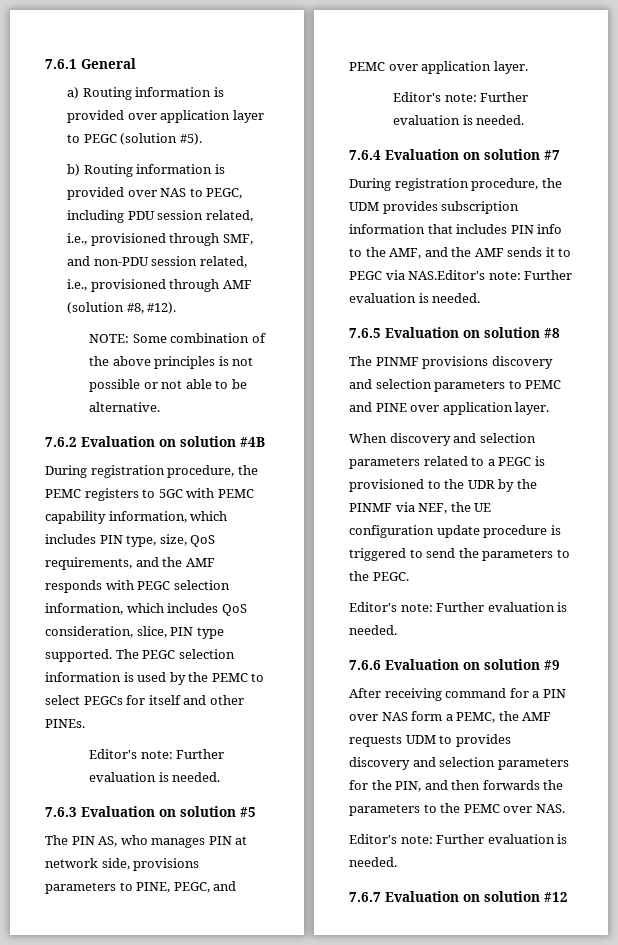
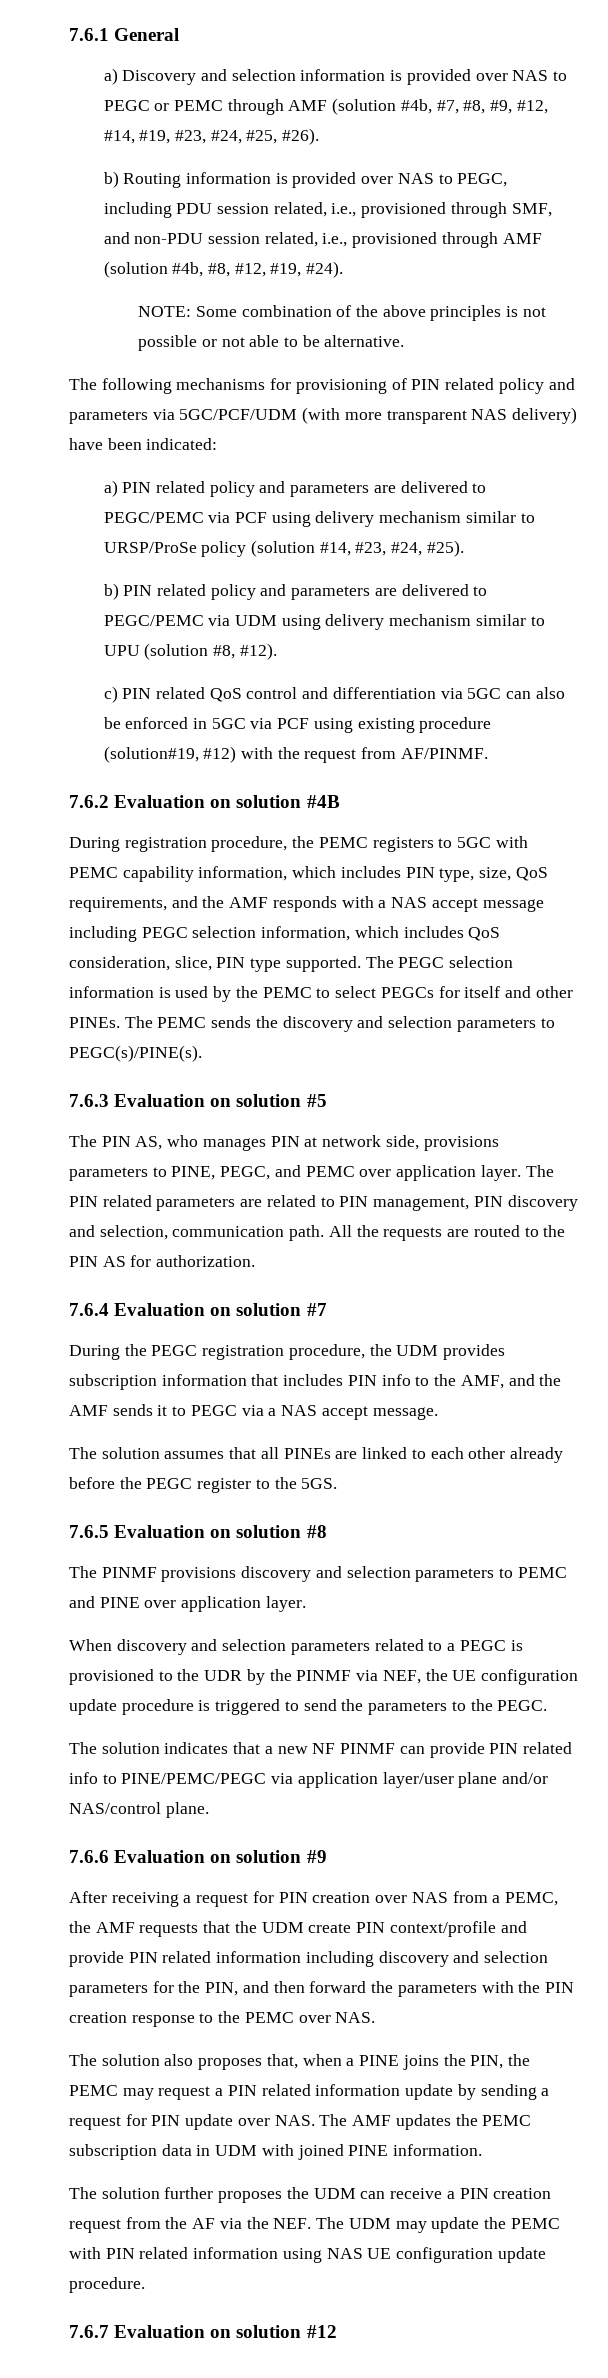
[82,87,224,100] [67,110,264,123] [67,133,202,145] Routing information is provided over application layer to PEGC (solution #5). -> [122,69,568,85] [103,98,548,115] [103,128,320,145] Discovery and selection information is provided over NAS to PEGC or PEMC through AMF (solution #4b, #7, #8, #9, #12, #14, #19, #23, #24, #25, #26).
[126,302,177,314] #8, #12). -> [172,261,344,278] #4b, #8, #12, #19, #24).
(161, 407) none -> [69,378,575,394] [69,407,578,424] [69,438,218,450] [103,480,487,497] [103,511,535,527] [103,540,464,557] [103,583,488,600] [103,614,545,630] [103,643,277,660] [103,686,565,703] [103,717,492,733] [103,746,488,763] // The following mechanisms for provisioning of PIN related policy and parameters via 5GC/PCF/UDM (with more transparent NAS delivery) have been indicated: // a) PIN related policy and parameters are delivered to PEGC/PEMC via PCF using delivery mechanism similar to URSP/ProSe policy (solution #14, #23, #24, #25). // b) PIN related policy and parameters are delivered to PEGC/PEMC via UDM using delivery mechanism similar to UPU (solution #8, #12). // c) PIN related QoS control and differentiation via 5GC can also be enforced in 5GC via PCF using existing procedure (solution#19, #12) with the request from AF/PINMF.
(134, 585) none -> [378,897,544,912] [69,926,137,942] a NAS accept message including
[89,749,225,759] [89,772,221,782] // Editor's note: Further evaluation is needed. -> [124,1016,555,1032] [69,1045,202,1062] The PEMC sends the discovery and selection parameters to PEGC(s)/PINE(s).
[393,92,529,102] [393,115,525,125] // Editor's note: Further evaluation is needed. -> [525,1165,554,1177] [69,1195,578,1211] [69,1225,566,1241] [69,1255,256,1267] The PIN related parameters are related to PIN management, PIN discovery and selection, communication path. All the requests are routed to the PIN AS for authorization.
(391, 184) none -> [124,1344,198,1356] the PEGC
[408,270,573,280] [349,293,481,303] NAS.Editor's note: Further evaluation is needed. -> [268,1405,438,1420] [69,1447,563,1463] [69,1477,338,1493] a NAS accept message. // The solution assumes that all PINEs are linked to each other already before the PEGC register to the 5GS.
[349,602,568,612] [349,625,397,635] Editor's note: Further evaluation is needed. -> [69,1742,572,1758] [69,1772,549,1788] [69,1802,209,1818] The solution indicates that a new NF PINMF can provide PIN related info to PINE/PEMC/PEGC via application layer/user plane and/or NAS/control plane.
[445,688,566,698] [349,711,443,721] command for a PIN over NAS form -> [183,1891,488,1907] a request for PIN creation over NAS from
[405,734,511,747] UDM to provides -> [203,1921,527,1937] [69,1951,374,1967] that the UDM create PIN context/profile and provide PIN related information including
[482,780,564,790] [349,804,420,816] forwards the parameters -> [309,1981,574,1997] [69,2012,195,2027] forward the parameters with the PIN creation response
[349,834,568,844] [349,857,397,867] Editor's note: Further evaluation is needed. -> [69,2054,530,2070] [69,2084,550,2100] [69,2114,532,2130] [69,2144,483,2160] [69,2187,552,2203] [69,2217,560,2233] [69,2247,546,2263] [69,2277,145,2293] The solution also proposes that, when a PINE joins the PIN, the PEMC may request a PIN related information update by sending a request for PIN update over NAS. The AMF updates the PEMC subscription data in UDM with joined PINE information. // The solution further proposes the UDM can receive a PIN creation request from the AF via the NEF. The UDM may update the PEMC with PIN related information using NAS UE configuration update procedure.

